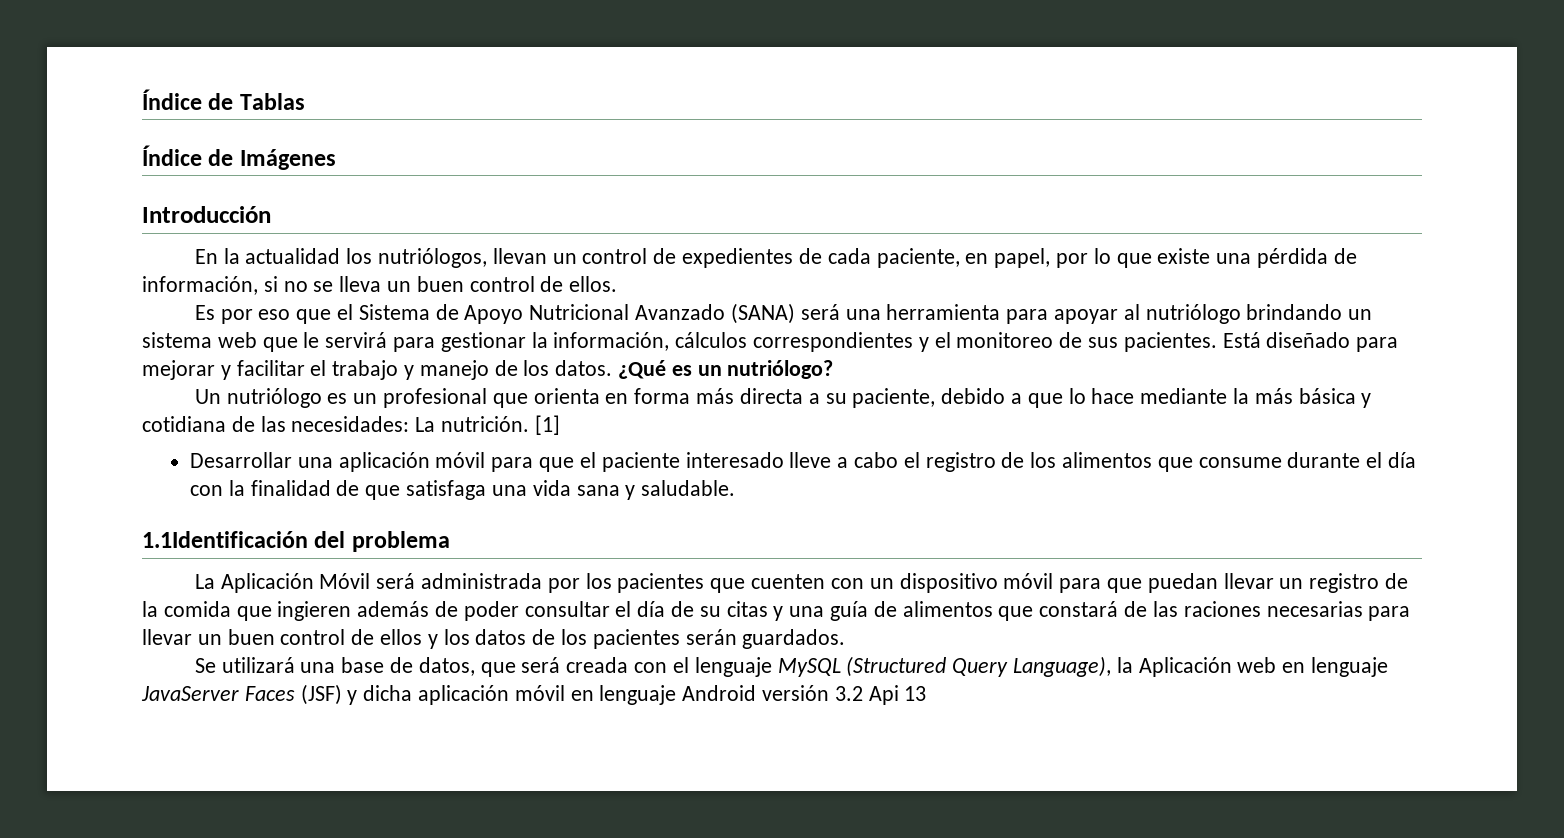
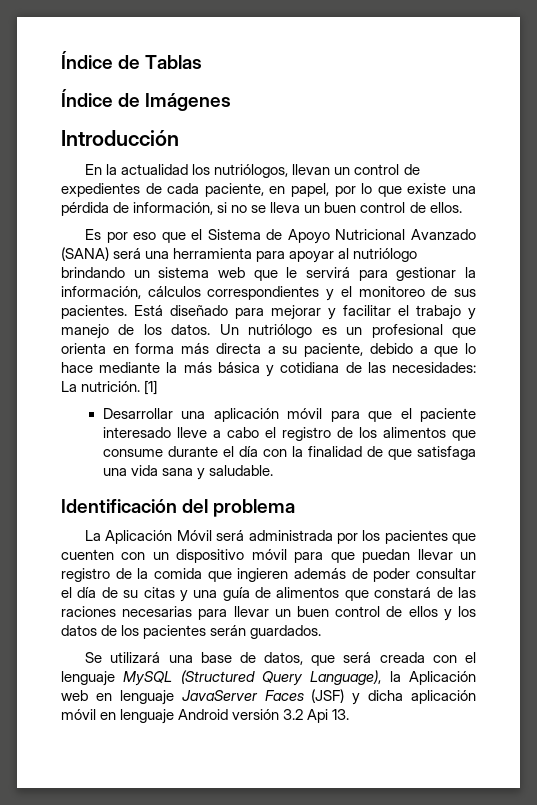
[618,360,834,379] ¿Qué es un nutriólogo? // -> (211, 329) none
[142,531,308,548] 1.1Identificación -> [61,499,177,513] Identificación
[904,686,927,701] 13 -> [332,709,350,720] 13.

